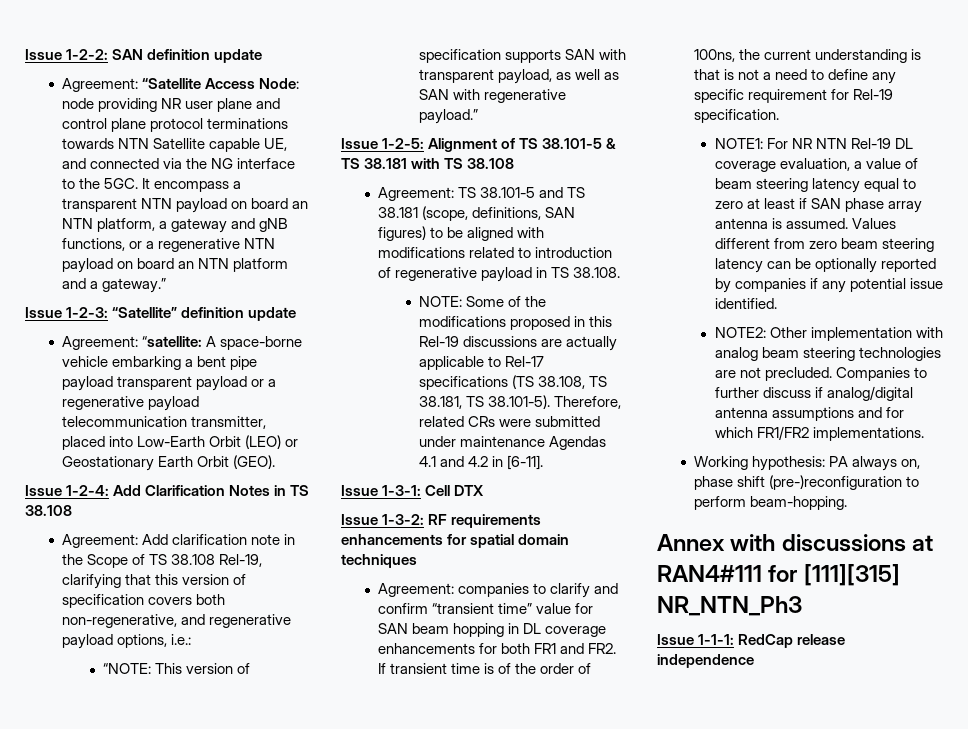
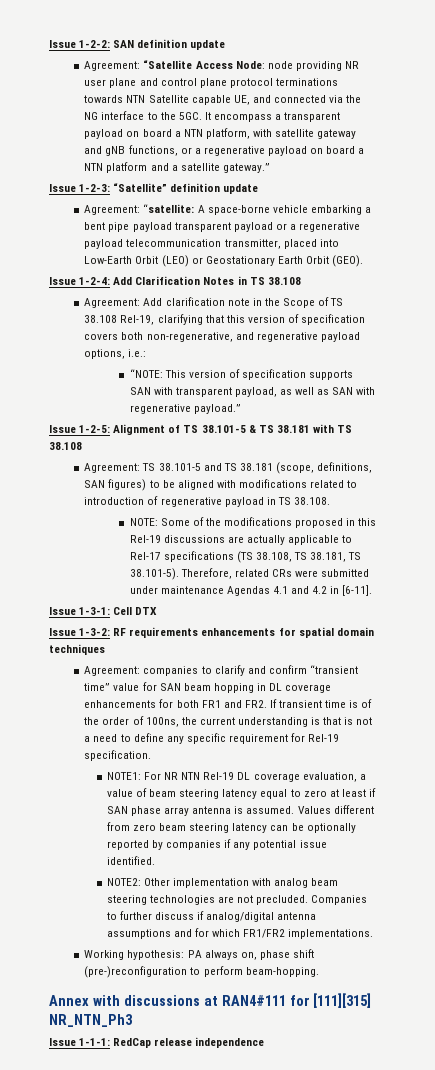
[141,198,309,213] NTN payload on board an -> [84,129,181,139] payload on board a
[159,221,168,229] a -> [252,129,315,137] with satellite
[244,238,276,249] [62,258,195,273] NTN payload on board an -> [267,146,365,156] payload on board a
(99, 285) none -> [180,163,220,171] satellite

